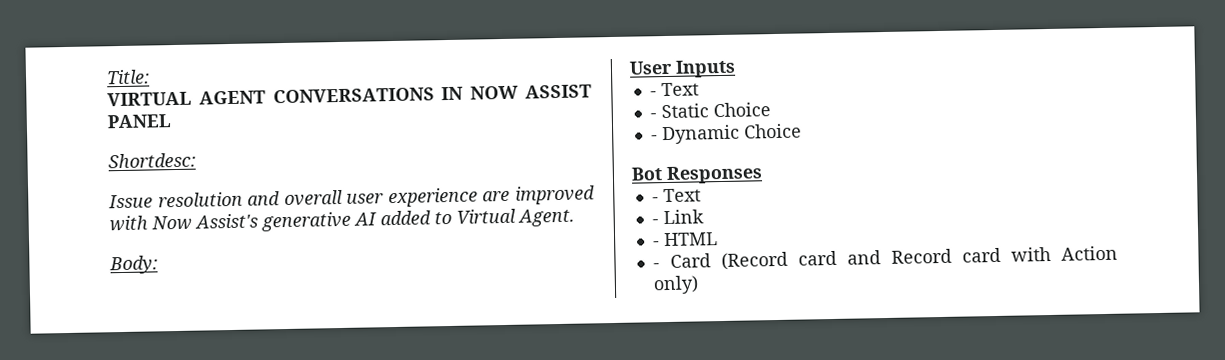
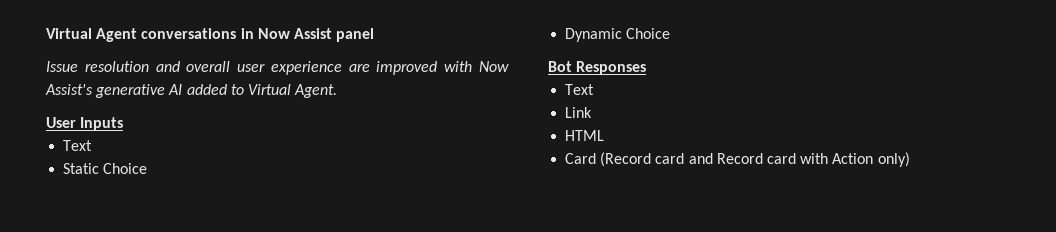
[106,69,150,85] [107,84,592,107] [107,114,171,129] [108,152,196,169] Title: // VIRTUAL AGENT CONVERSATIONS IN NOW ASSIST PANEL // Shortdesc: -> [46,28,375,42] Virtual Agent conversations in Now Assist panel
[109,255,158,275] // Body: -> (338, 91) none
[649,82,699,97] [649,113,657,119] - Text // - -> [63,140,93,151] Text //
[650,135,658,141] - -> (148, 168) none
[651,188,701,203] [651,219,659,225] - Text // - -> [565,84,595,95] Text //
[652,241,660,247] - -> (593, 112) none
[652,263,660,269] - -> (605, 135) none

